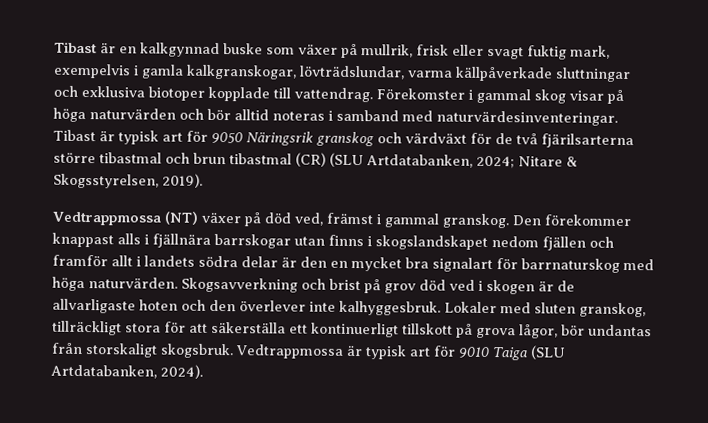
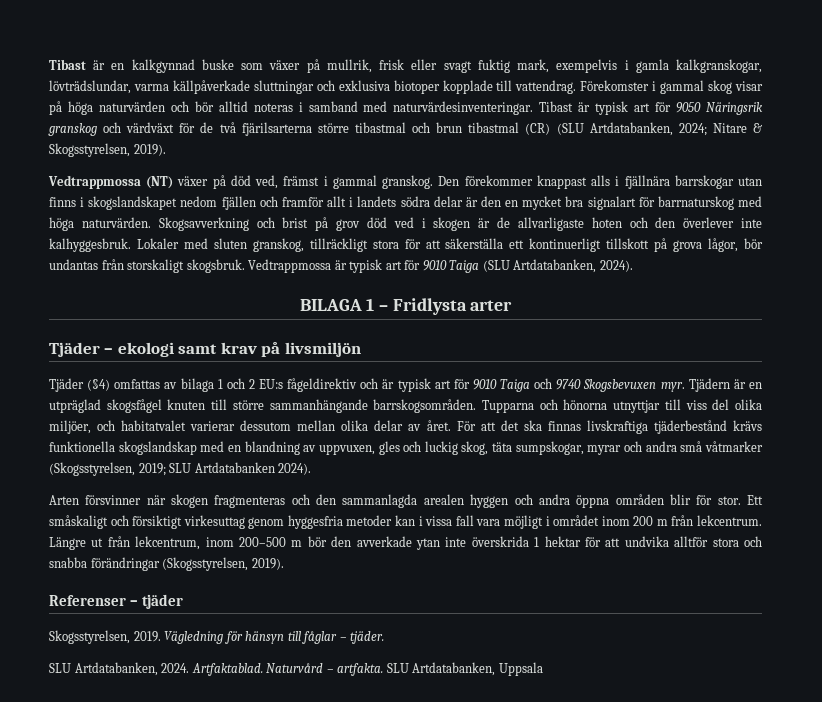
(203, 371) none -> [299,298,513,315] [49,342,361,357] [49,378,763,392] [49,399,762,413] [49,420,762,434] [49,441,763,455] [49,462,312,476] [49,494,764,508] [49,515,762,529] [49,536,762,550] [49,557,284,571] [49,594,184,609] [49,630,385,644] [49,662,543,676] // BILAGA 1 – Fridlysta arter // Tjäder – ekologi samt krav på livsmiljön // Tjäder (§4) omfattas av bilaga 1 och 2 EU:s fågeldirektiv och är typisk art för 9010 Taiga och 9740 Skogsbevuxen myr. Tjädern är en utpräglad skogsfågel knuten till större sammanhängande barrskogsområden. Tupparna och hönorna utnyttjar till viss del olika miljöer, och habitatvalet varierar dessutom mellan olika delar av året. För att det ska finnas livskraftiga tjäderbestånd krävs funktionella skogslandskap med en blandning av uppvuxen, gles och luckig skog, täta sumpskogar, myrar och andra små våtmarker (Skogsstyrelsen, 2019; SLU Artdatabanken 2024). // Arten försvinner när skogen fragmenteras och den sammanlagda arealen hyggen och andra öppna områden blir för stor. Ett småskaligt och försiktigt virkesuttag genom hyggesfria metoder kan i vissa fall vara möjligt i området inom 200 m från lekcentrum. Längre ut från lekcentrum, inom 200–500 m bör den avverkade ytan inte överskrida 1 hektar för att undvika alltför stora och snabba förändringar (Skogsstyrelsen, 2019). // Referenser – tjäder // Skogsstyrelsen, 2019. Vägledning för hänsyn till fåglar – tjäder. // SLU Artdatabanken, 2024. Artfaktablad. Naturvård – artfakta. SLU Artdatabanken, Uppsala

